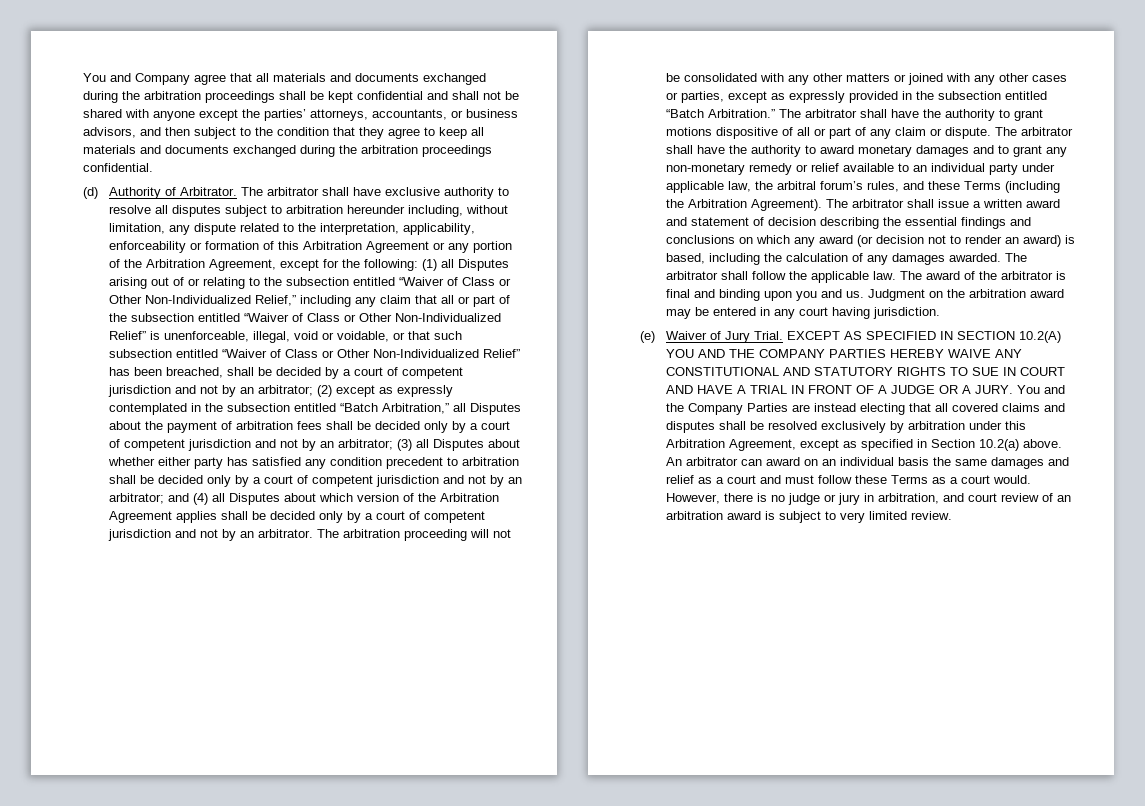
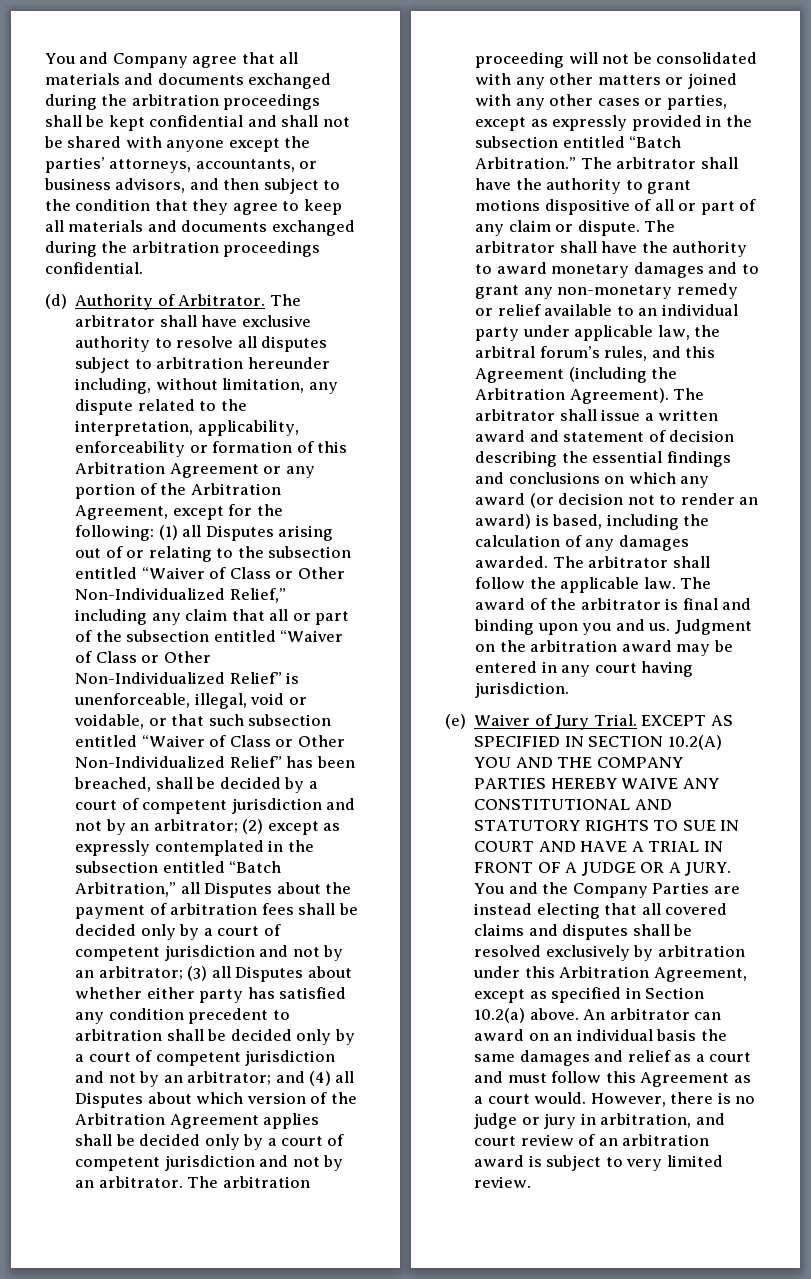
[927,181,1001,190] these Terms -> [685,346,716,358] [475,368,565,383] this Agreement
[854,475,928,484] these Terms -> [605,1071,730,1087] this Agreement

